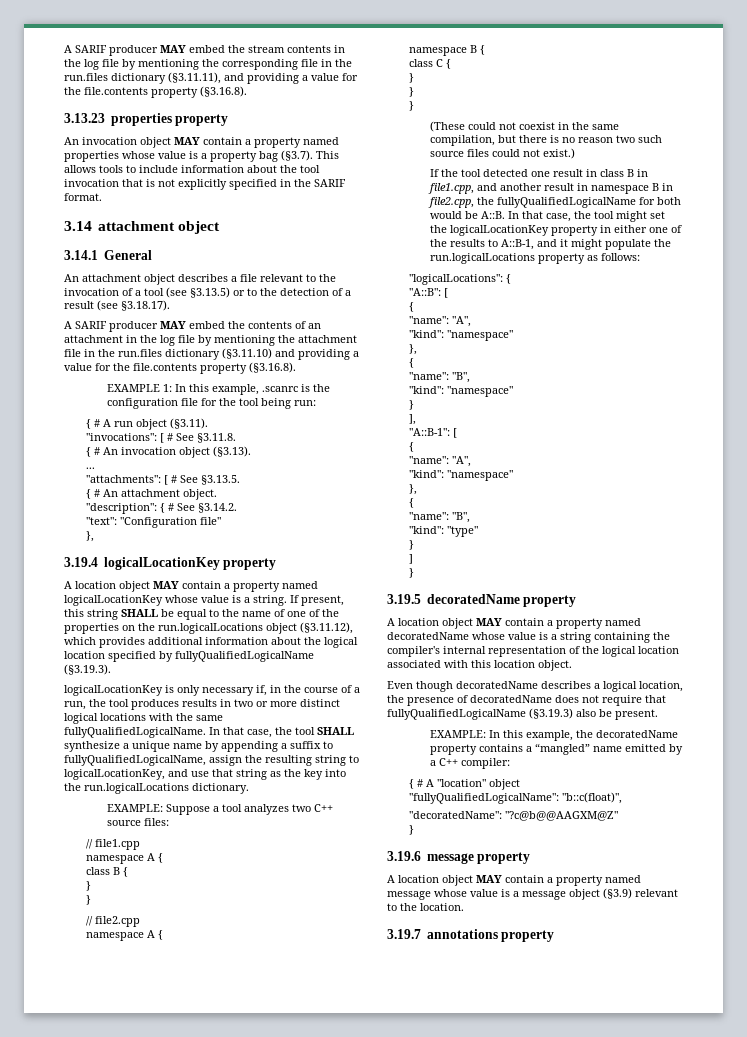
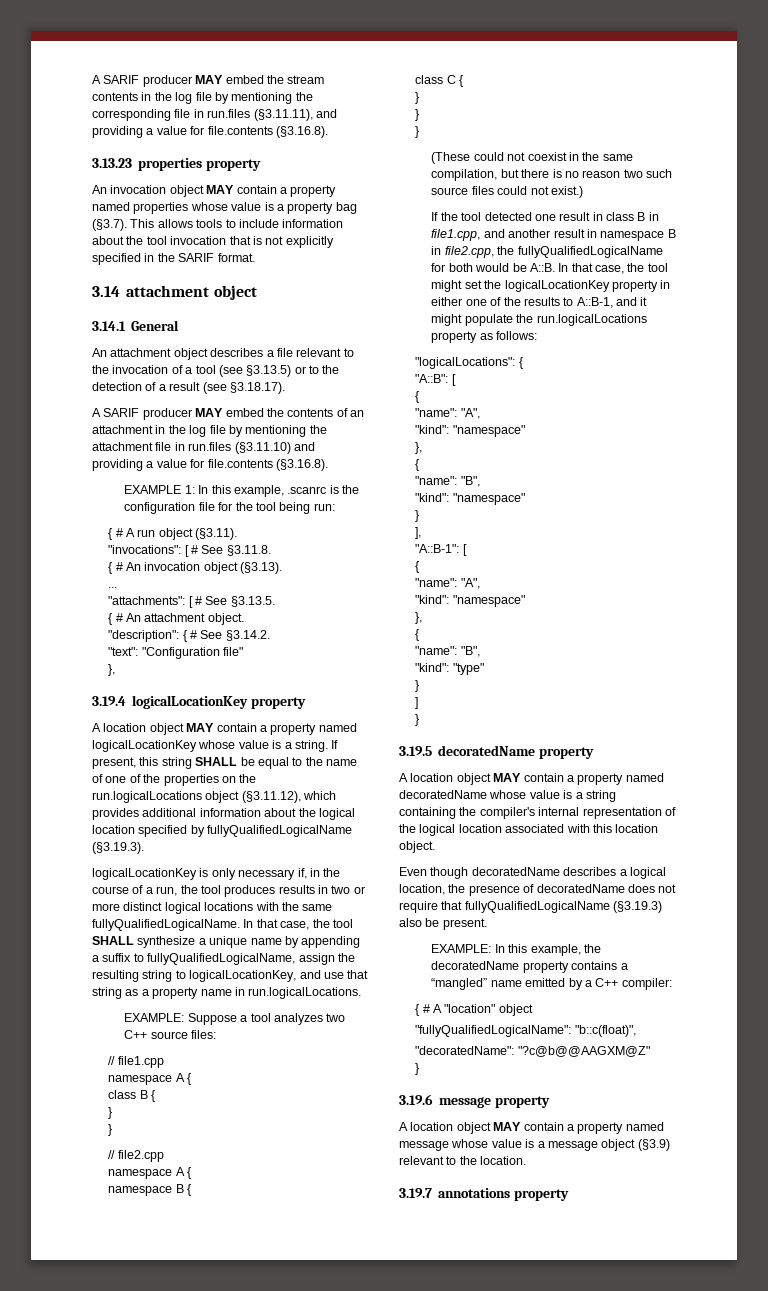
[335,59,352,67] [64,73,166,84] the run.files dictionary -> [207,109,251,118] run.files
[64,87,198,98] the file.contents property -> [207,126,273,135] file.contents
[98,349,220,360] the run.files dictionary -> [188,442,232,451] run.files
[113,363,247,374] the file.contents property -> [207,459,273,468] file.contents
[284,769,346,780] [64,783,249,794] the key into the run.logicalLocations dictionary. -> [141,987,362,999] a property name in run.logicalLocations.

